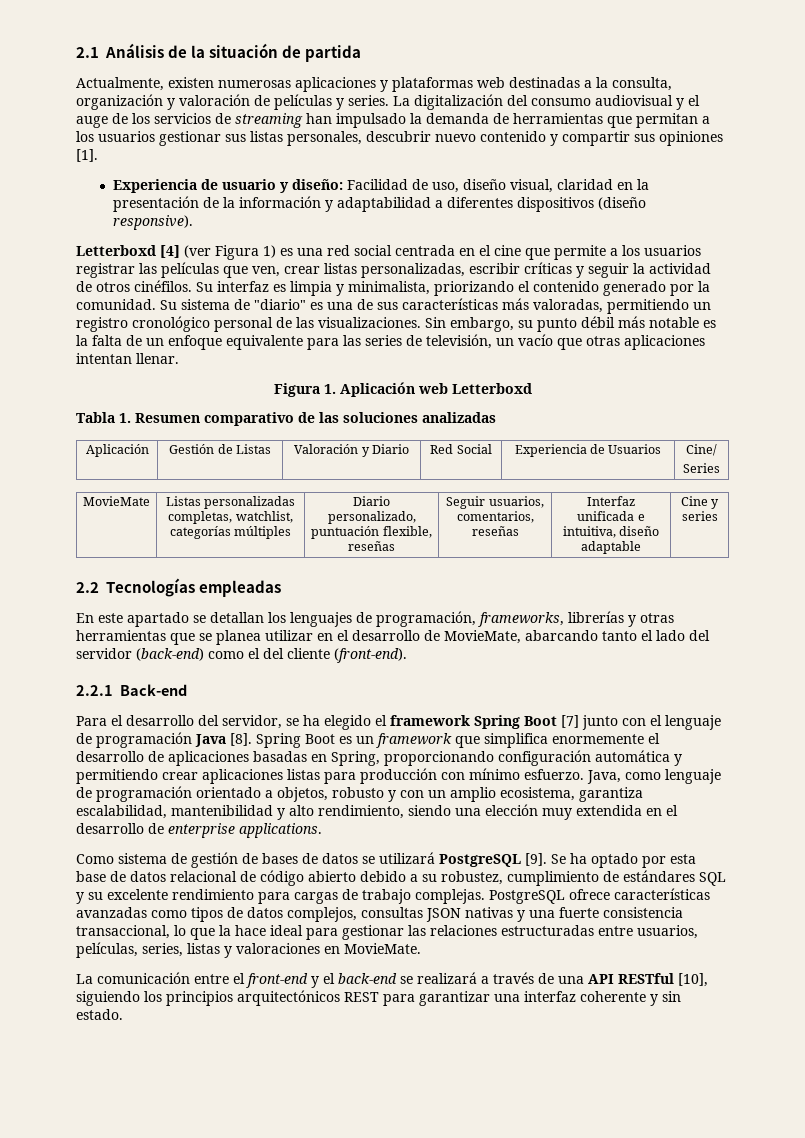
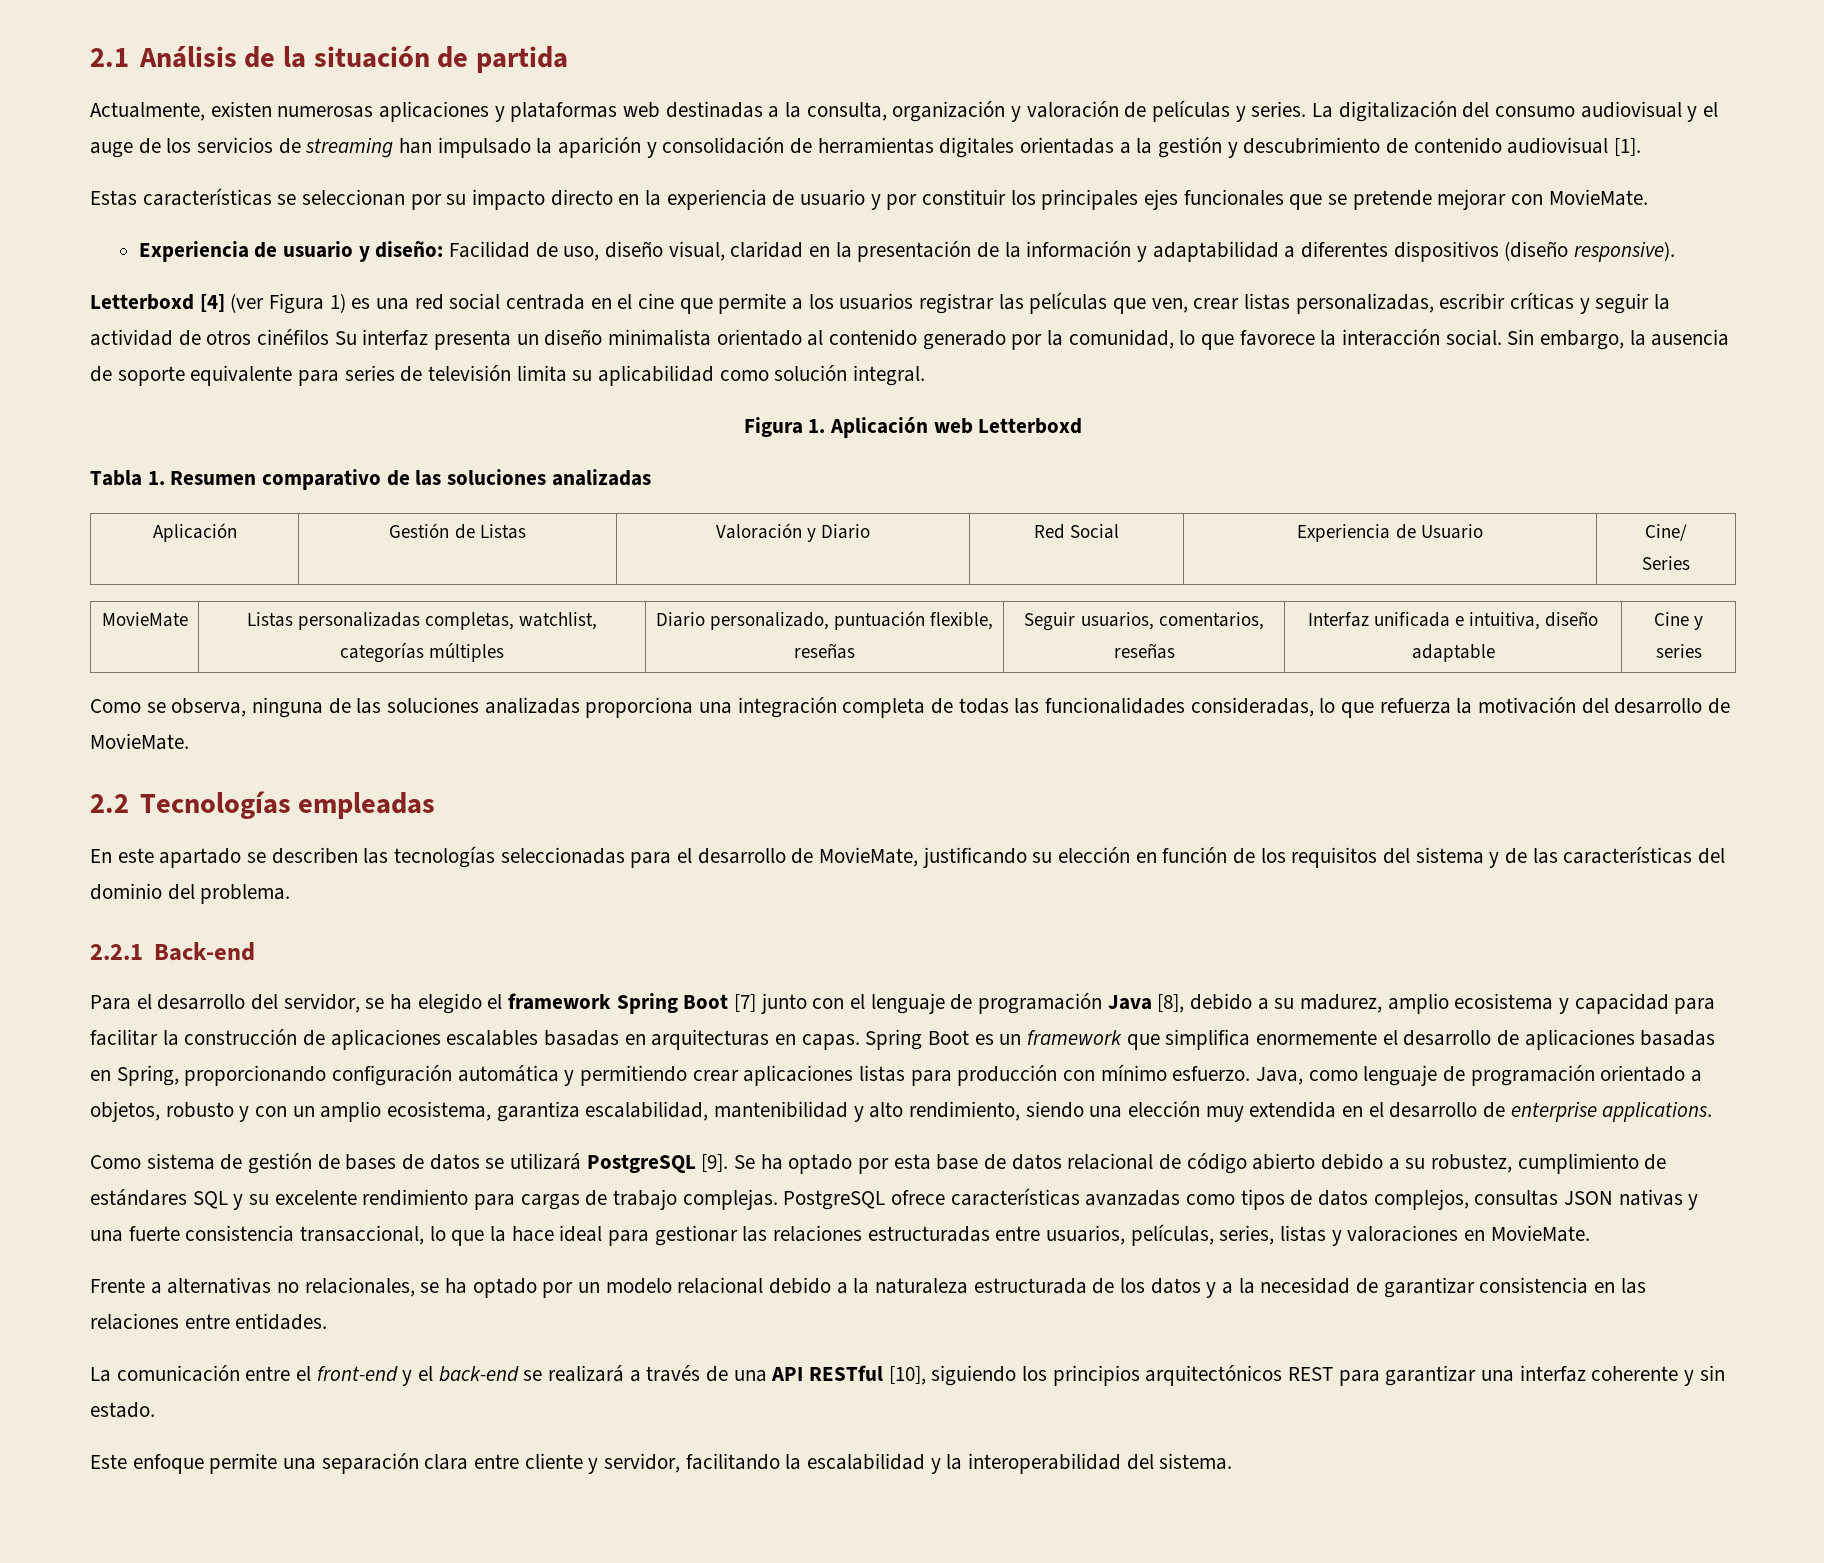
[426,113,710,128] [76,131,723,146] [76,149,98,162] demanda de herramientas que permitan a los usuarios gestionar sus listas personales, descubrir nuevo contenido y compartir sus opiniones [1]. -> [558,137,1642,158] [90,188,1648,210] aparición y consolidación de herramientas digitales orientadas a la gestión y descubrimiento de contenido audiovisual [1]. // Estas características se seleccionan por su impacto directo en la experiencia de usuario y por constituir los principales ejes funcionales que se pretende mejorar con MovieMate.
[134,280,192,292] cinéfilos. -> [257,329,330,345] cinéfilos
[273,281,710,296] [76,298,711,314] [76,316,716,332] [76,335,222,350] es limpia y minimalista, priorizando el contenido generado por la comunidad. Su sistema de "diario" es una de sus características más valoradas, permitiendo un registro cronológico personal de las visualizaciones. Sin embargo, su punto débil más notable es la falta de un enfoque -> [434,329,1730,350] [90,366,185,386] presenta un diseño minimalista orientado al contenido generado por la comunidad, lo que favorece la interacción social. Sin embargo, la ausencia de soporte
[343,335,361,346] las -> (340, 378) none
[426,334,705,350] [76,353,179,364] televisión, un vacío que otras aplicaciones intentan llenar. -> [428,365,926,386] televisión limita su aplicabilidad como solución integral.
[608,444,662,454] Usuarios -> [1420,524,1483,539] Usuario
(718, 516) none -> [90,697,1731,718] [90,733,189,750] // Como se observa, ninguna de las soluciones analizadas proporciona una integración completa de todas las funcionalidades consideradas, lo que refuerza la motivación del desarrollo de MovieMate.
[210,611,674,627] [76,630,710,645] [76,648,407,663] detallan los lenguajes de programación, frameworks, librerías y otras herramientas que se planea utilizar en el desarrollo de MovieMate, abarcando tanto el lado del servidor (back-end) como el del cliente (front-end). -> [271,846,1726,868] [90,883,291,904] describen las tecnologías seleccionadas para el desarrollo de MovieMate, justificando su elección en función de los requisitos del sistema y de las características del dominio del problema.
[230,733,252,746] [8]. -> [1157,993,1716,1014] [90,1029,860,1050] [8], debido a su madurez, amplio ecosistema y capacidad para facilitar la construcción de aplicaciones escalables basadas en arquitecturas en capas.
(421, 948) none -> [90,1277,1646,1298] [90,1313,328,1330] // Frente a alternativas no relacionales, se ha optado por un modelo relacional debido a la naturaleza estructurada de los datos y a la necesidad de garantizar consistencia en las relaciones entre entidades.
(123, 1014) none -> [90,1453,1233,1474] // Este enfoque permite una separación clara entre cliente y servidor, facilitando la escalabilidad y la interoperabilidad del sistema.

